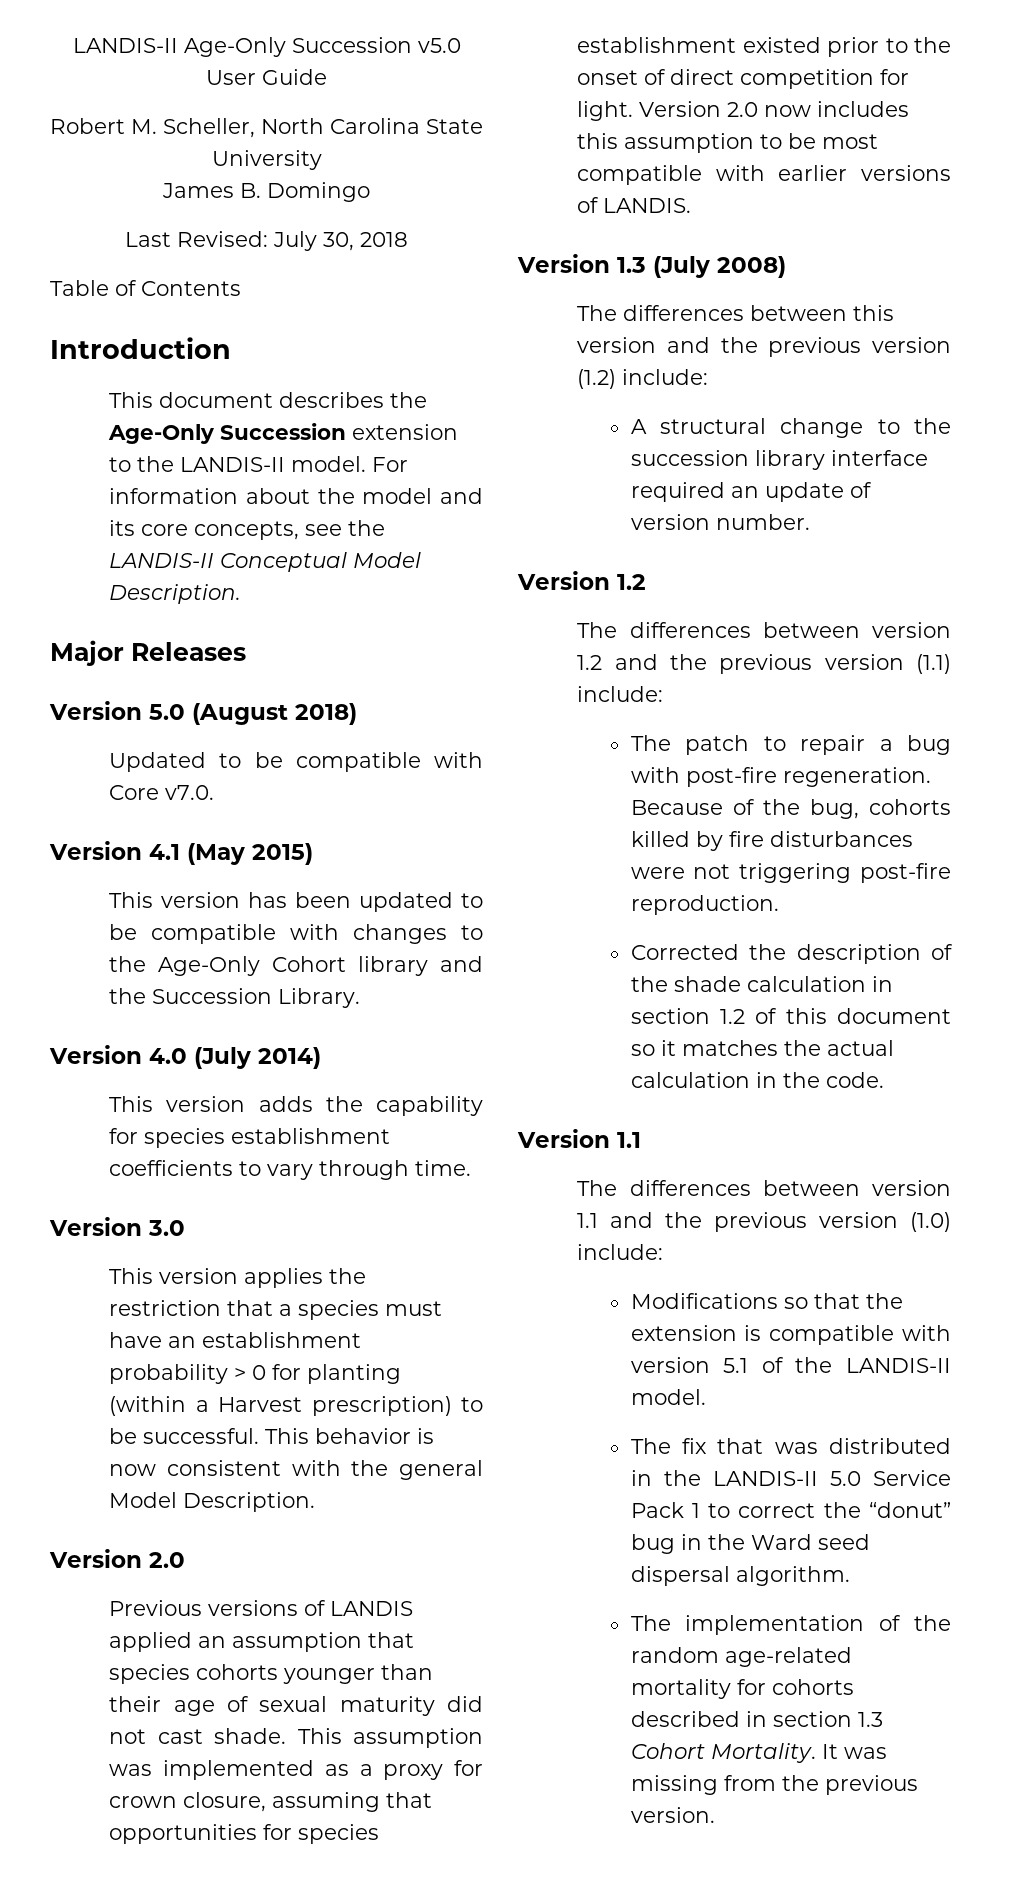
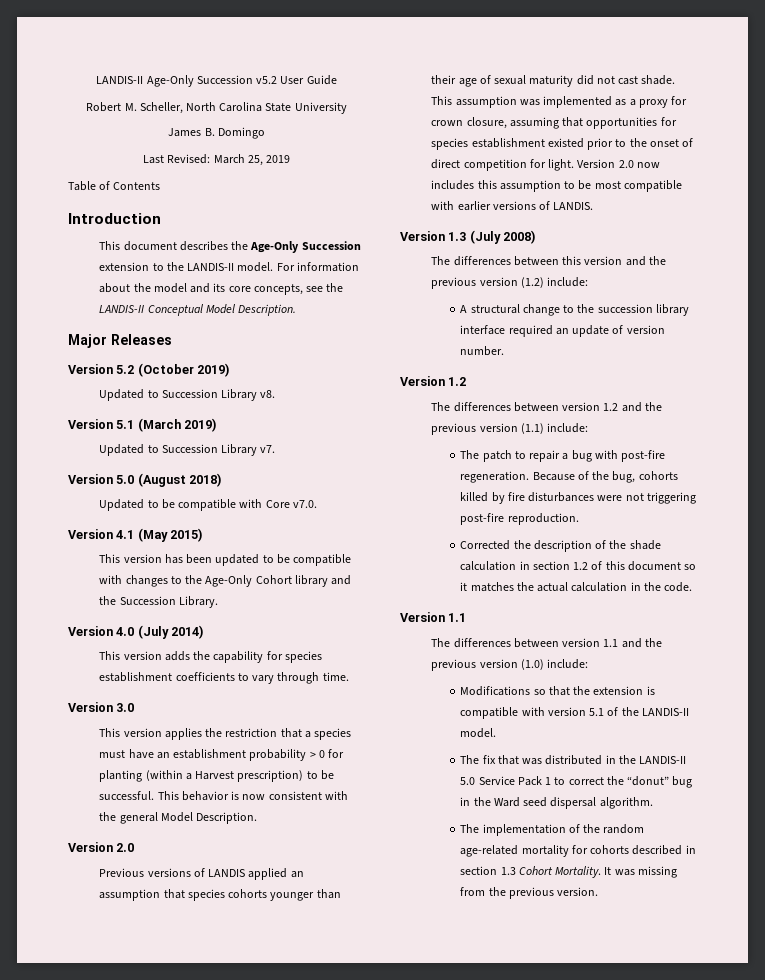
[417,38,461,53] v5.0 -> [256,76,278,84] v5.2
[273,231,408,251] July 30, 2018 -> [213,154,290,166] March 25, 2019
(246, 651) none -> [68,363,231,377] [99,389,276,401] [68,418,218,432] [99,444,276,456] // Version 5.2 (October 2019) // Updated to Succession Library v8. // Version 5.1 (March 2019) // Updated to Succession Library v7.

